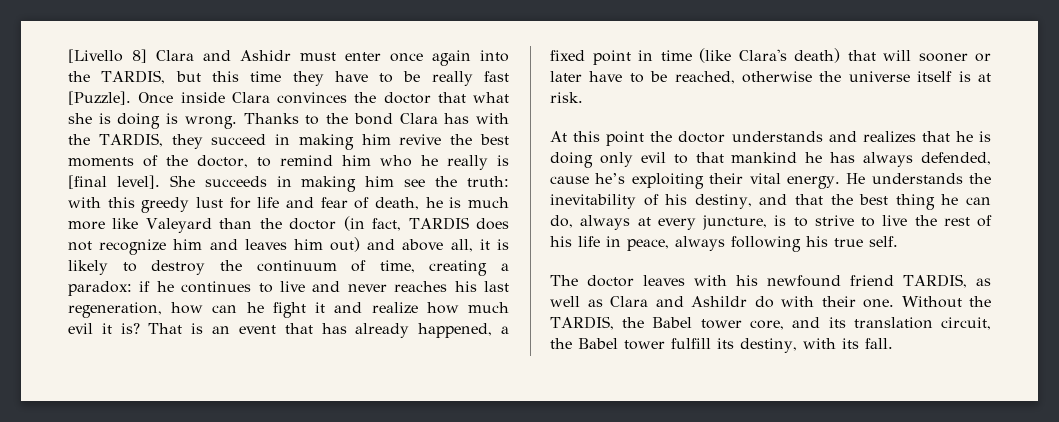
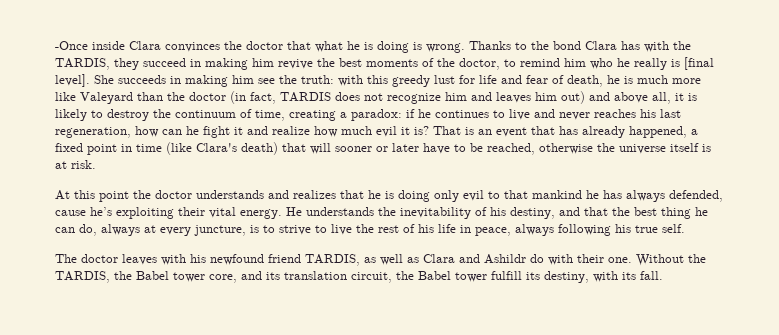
[68,49,509,66] [68,70,509,86] [68,91,174,105] [Livello 8] Clara and Ashidr must enter once again into the TARDIS, but this time they have to be really fast [Puzzle]. Once -> [55,41,88,50] -Once
[68,113,92,124] she -> [347,41,360,50] he

